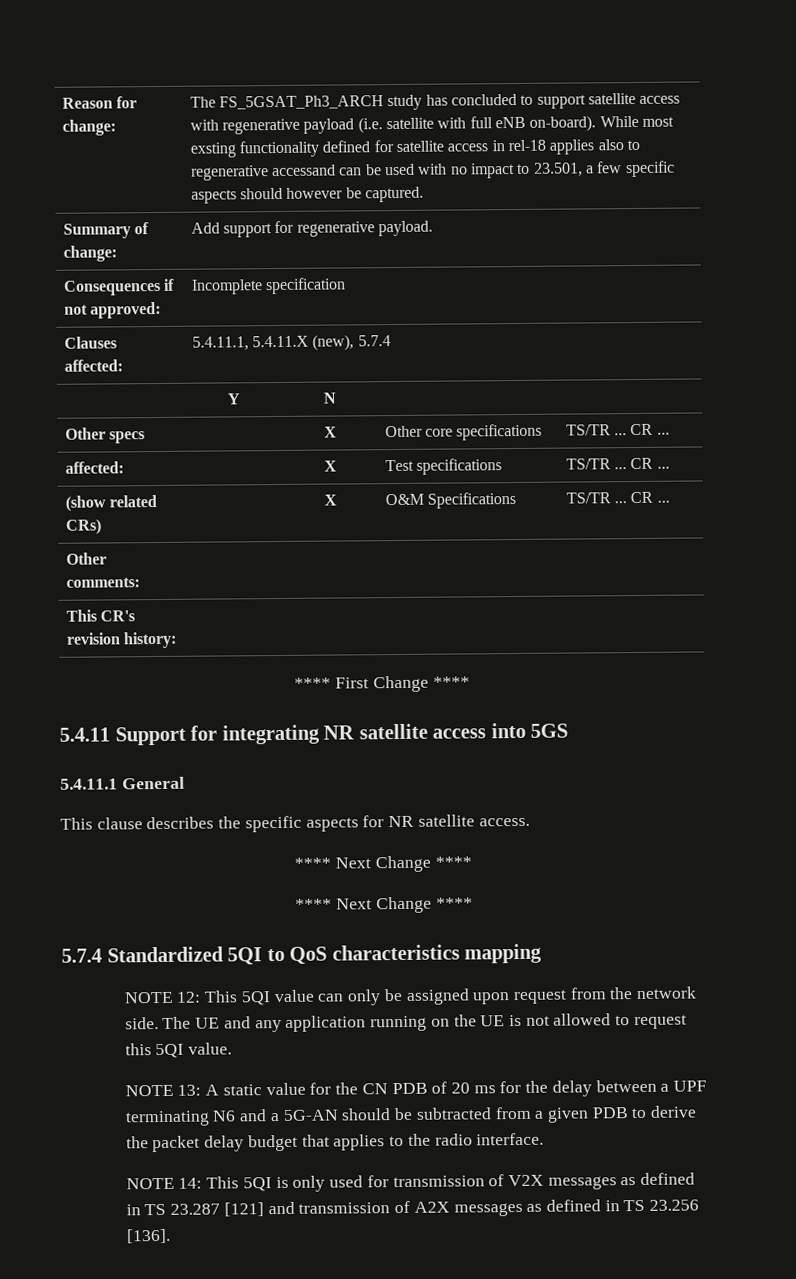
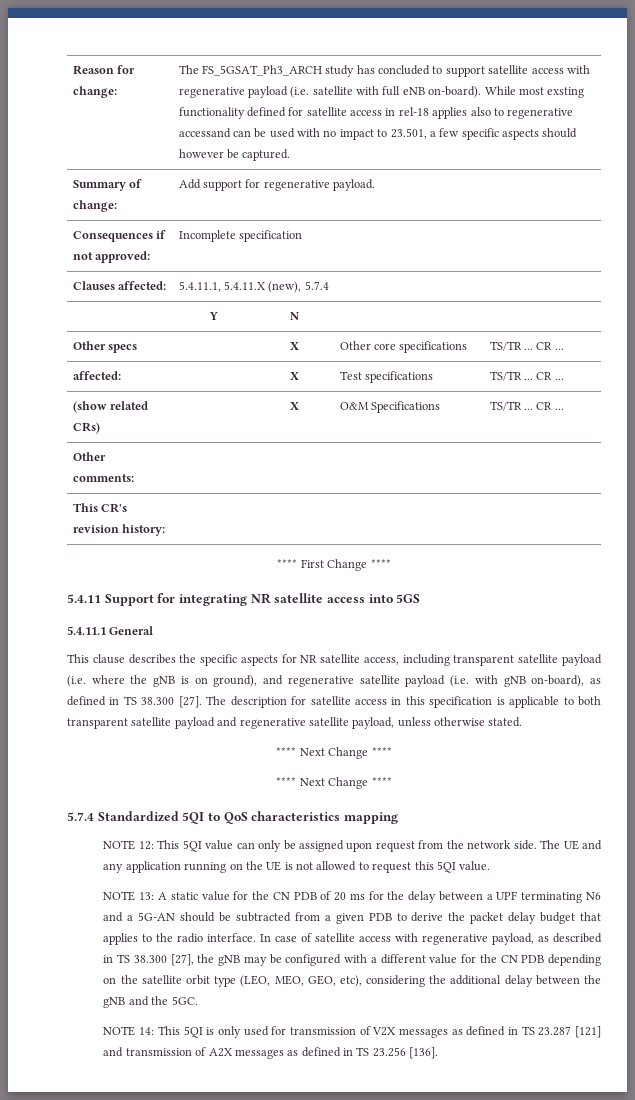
[478,817,530,827] access. -> [363,654,602,666] [67,675,602,687] [67,696,601,708] [67,717,523,729] access, including transparent satellite payload (i.e. where the gNB is on ground), and regenerative satellite payload (i.e. with gNB on-board), as defined in TS 38.300 [27]. The description for satellite access in this specification is applicable to both transparent satellite payload and regenerative satellite payload, unless otherwise stated.
(545, 1139) none -> [260,933,602,945] [103,954,601,966] [103,975,601,987] [103,996,198,1008] In case of satellite access with regenerative payload, as described in TS 38.300 [27], the gNB may be configured with a different value for the CN PDB depending on the satellite orbit type (LEO, MEO, GEO, etc), considering the additional delay between the gNB and the 5GC.

